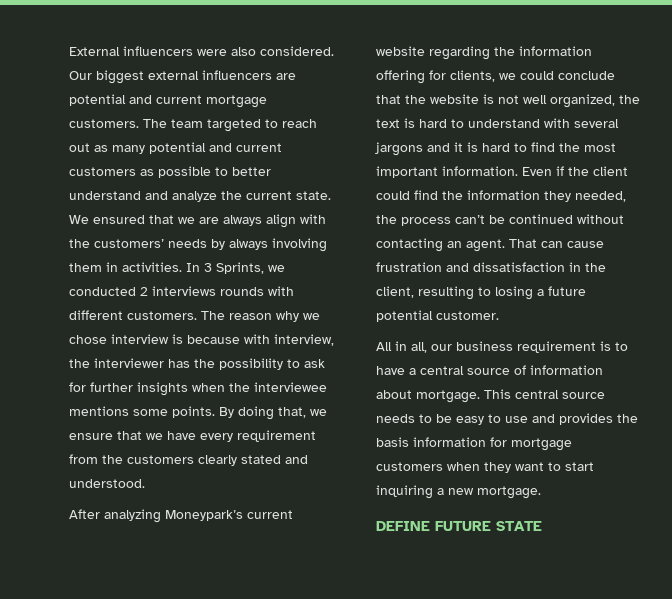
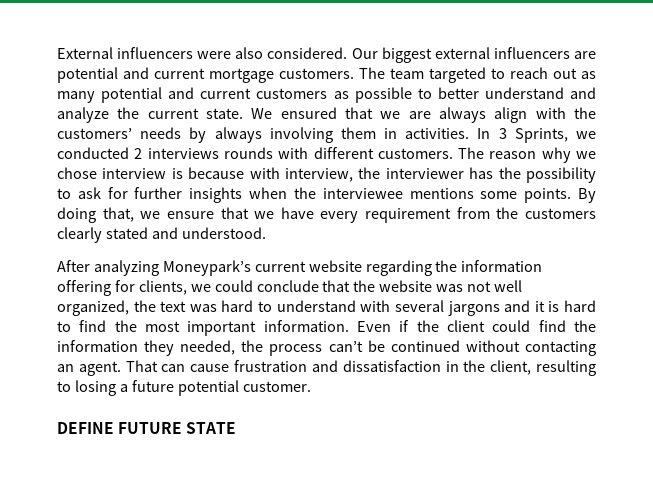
[483,94,494,104] is -> [436,284,464,292] was
[404,118,415,128] is -> [189,304,217,312] was
[376,341,628,353] [376,365,603,375] [376,389,605,403] [376,413,638,425] [376,437,572,451] [376,462,594,473] [376,485,541,499] // All in all, our business requirement is to have a central source of information about mortgage. This central source needs to be easy to use and provides the basis information for mortgage customers when they want to start inquiring a new mortgage. -> (311, 386) none

